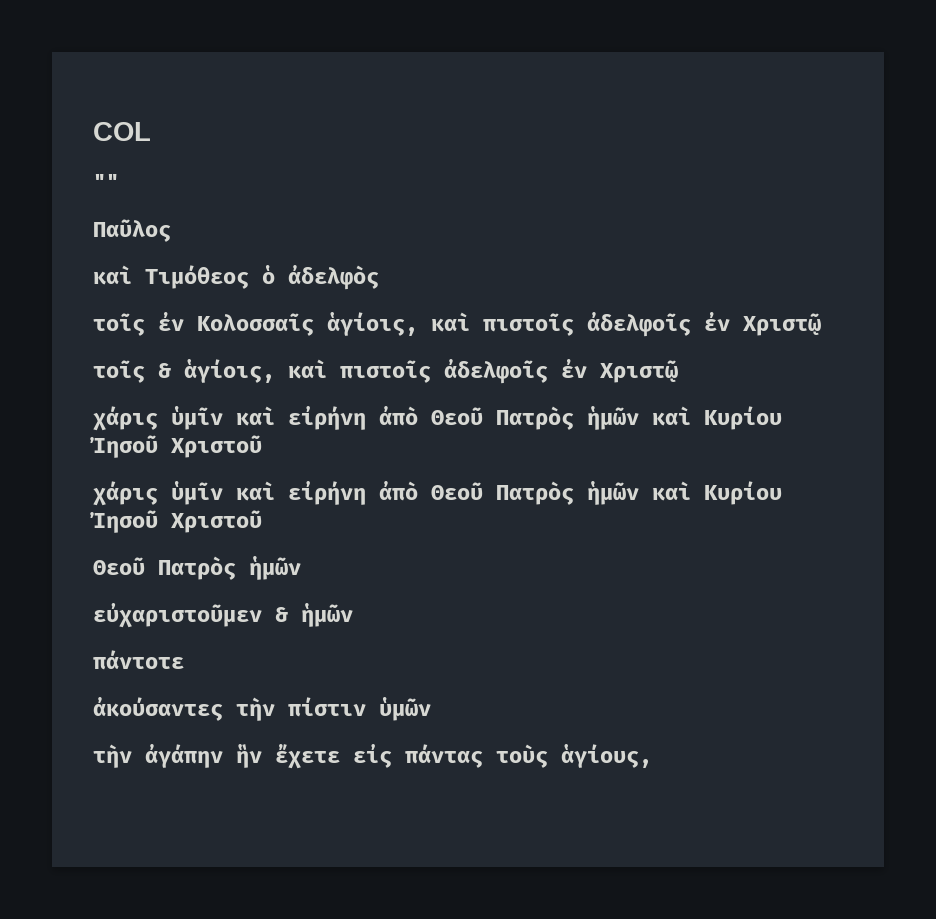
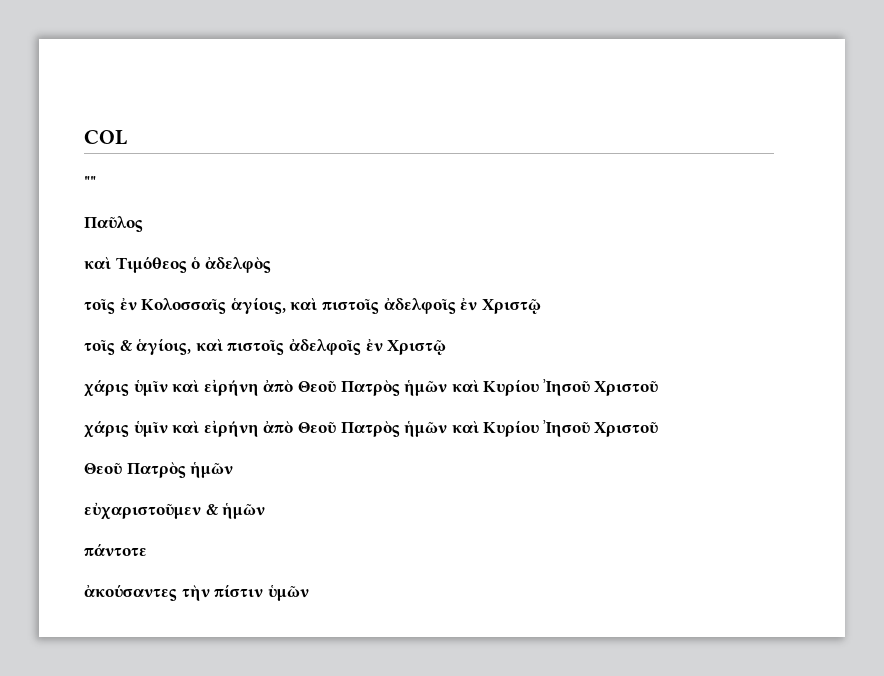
[93,744,652,769] // τὴν ἀγάπην ἣν ἔχετε εἰς πάντας τοὺς ἁγίους, -> (309, 593) none

